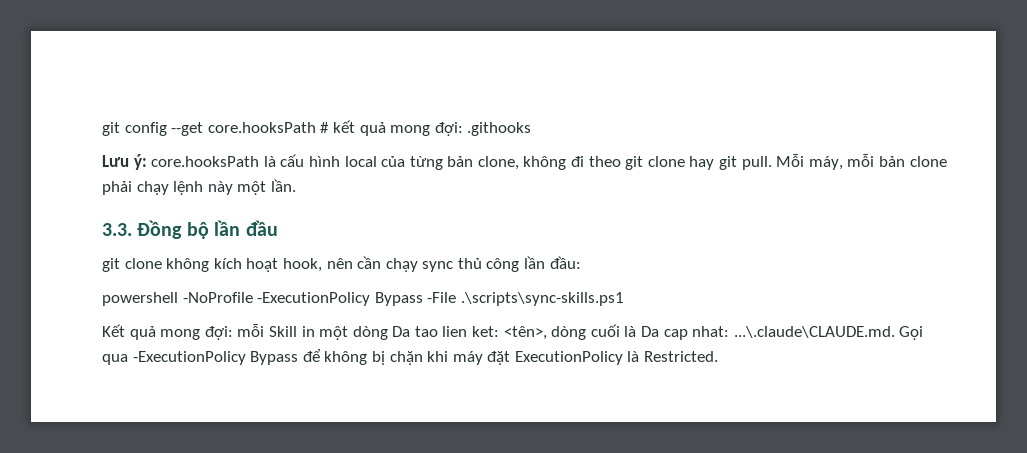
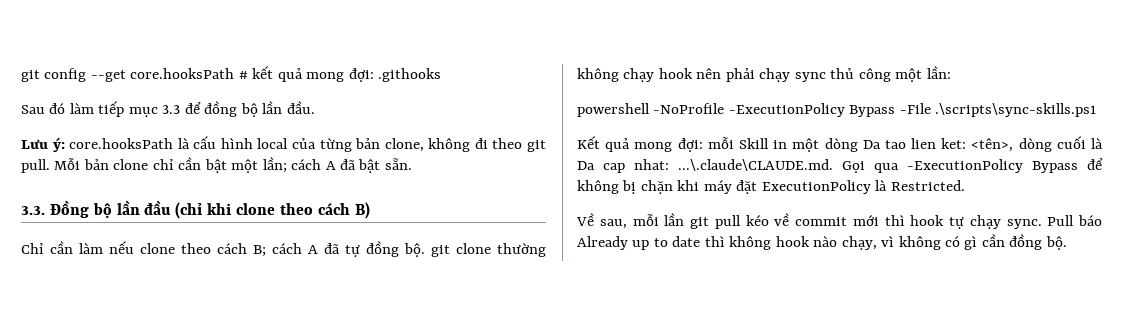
(532, 129) none -> [21,101,315,117] // Sau đó làm tiếp mục 3.3 để đồng bộ lần đầu.
[647,154,947,170] [102,179,296,195] clone hay git pull. Mỗi máy, mỗi bản clone phải chạy lệnh này một lần. -> [21,157,412,173] pull. Mỗi bản clone chỉ cần bật một lần; cách A đã bật sẵn.
[102,256,382,272] // git clone không kích hoạt hook, nên cần -> [175,202,370,219] [21,241,546,257] [577,68,755,82] (chỉ khi clone theo cách B) // Chỉ cần làm nếu clone theo cách B; cách A đã tự đồng bộ. git clone thường không chạy hook nên phải
[524,256,581,269] lần đầu: -> [895,66,951,82] một lần:
(719, 356) none -> [576,213,1102,229] [577,234,1067,250] // Về sau, mỗi lần git pull kéo về commit mới thì hook tự chạy sync. Pull báo Already up to date thì không hook nào chạy, vì không có gì cần đồng bộ.

